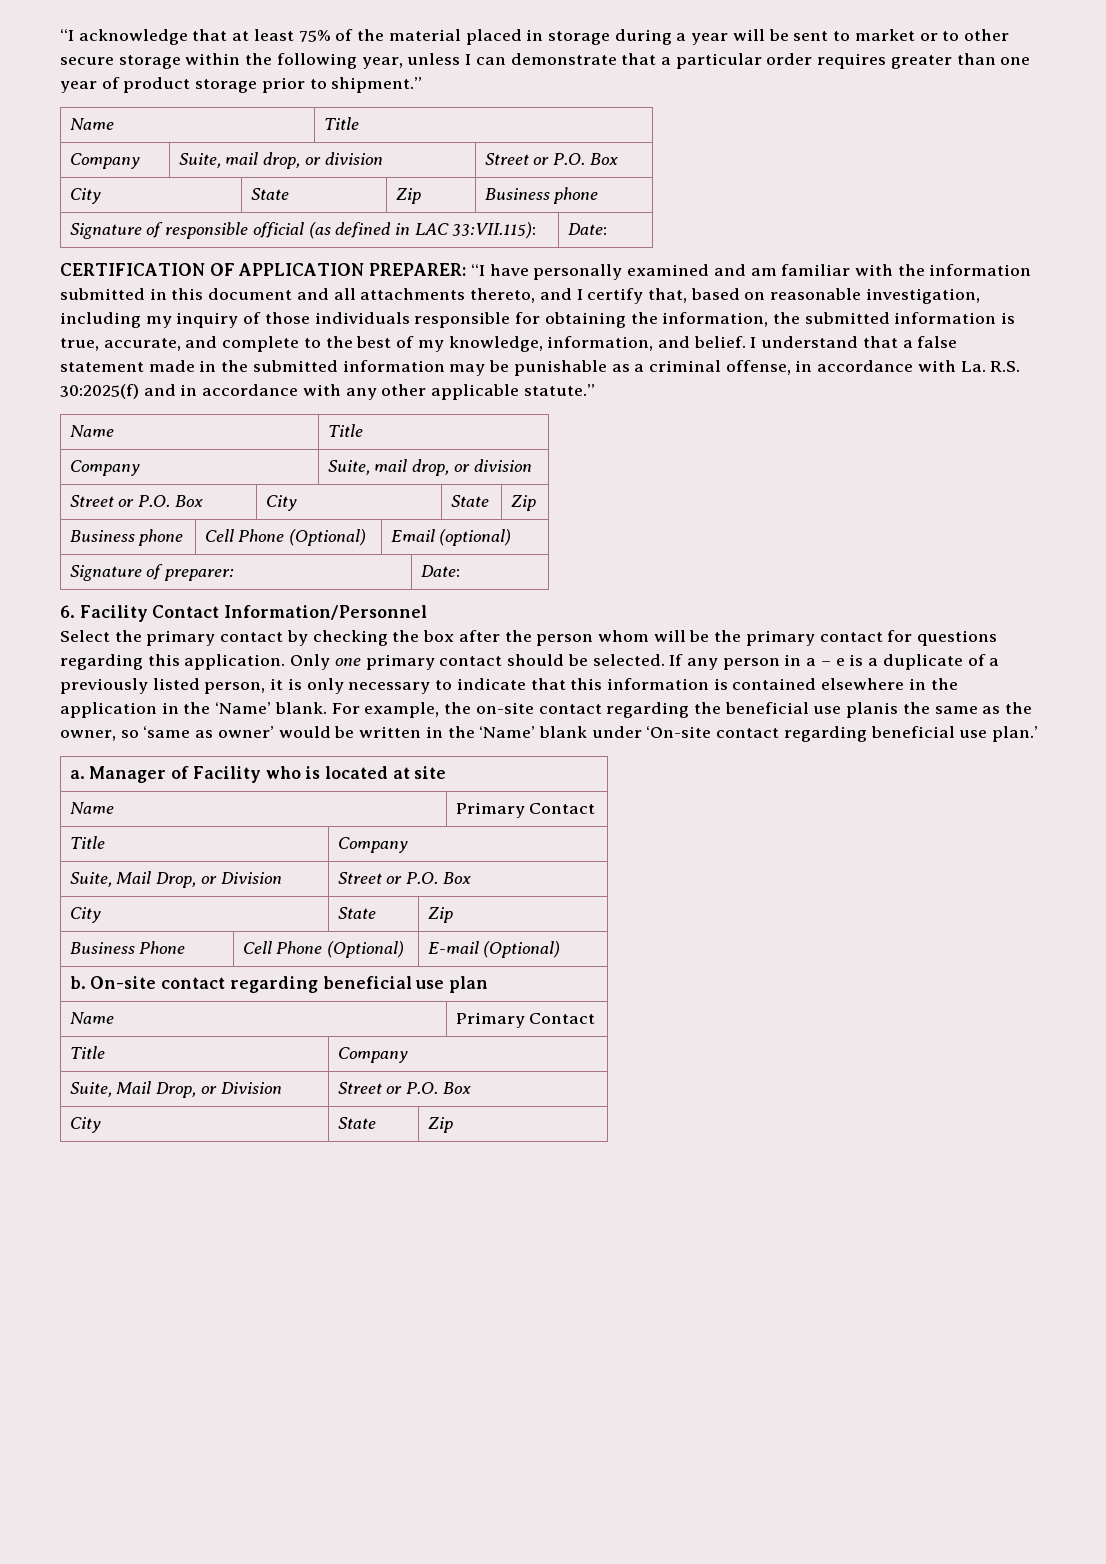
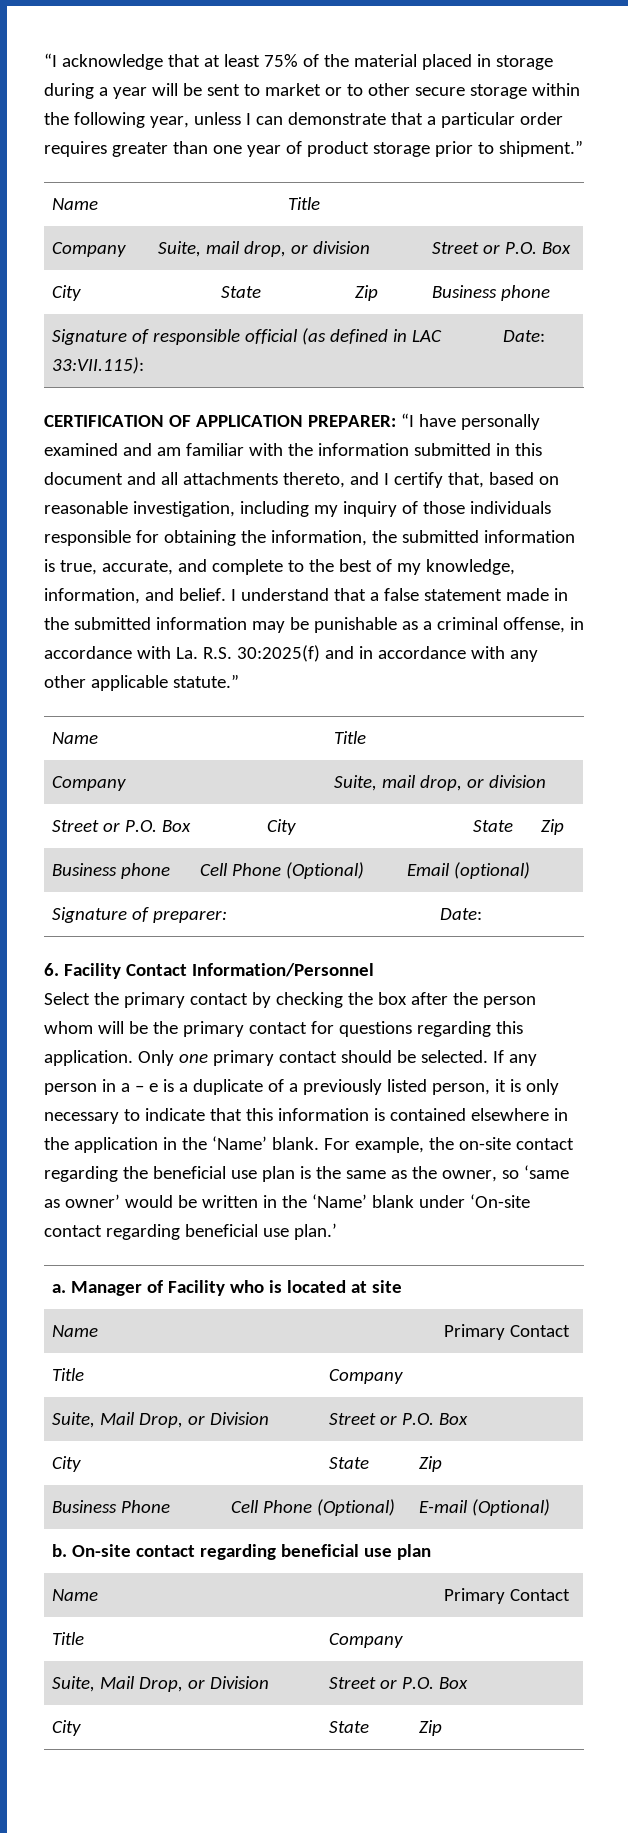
[846,702,899,718] planis -> [261,1166,311,1182] plan is

